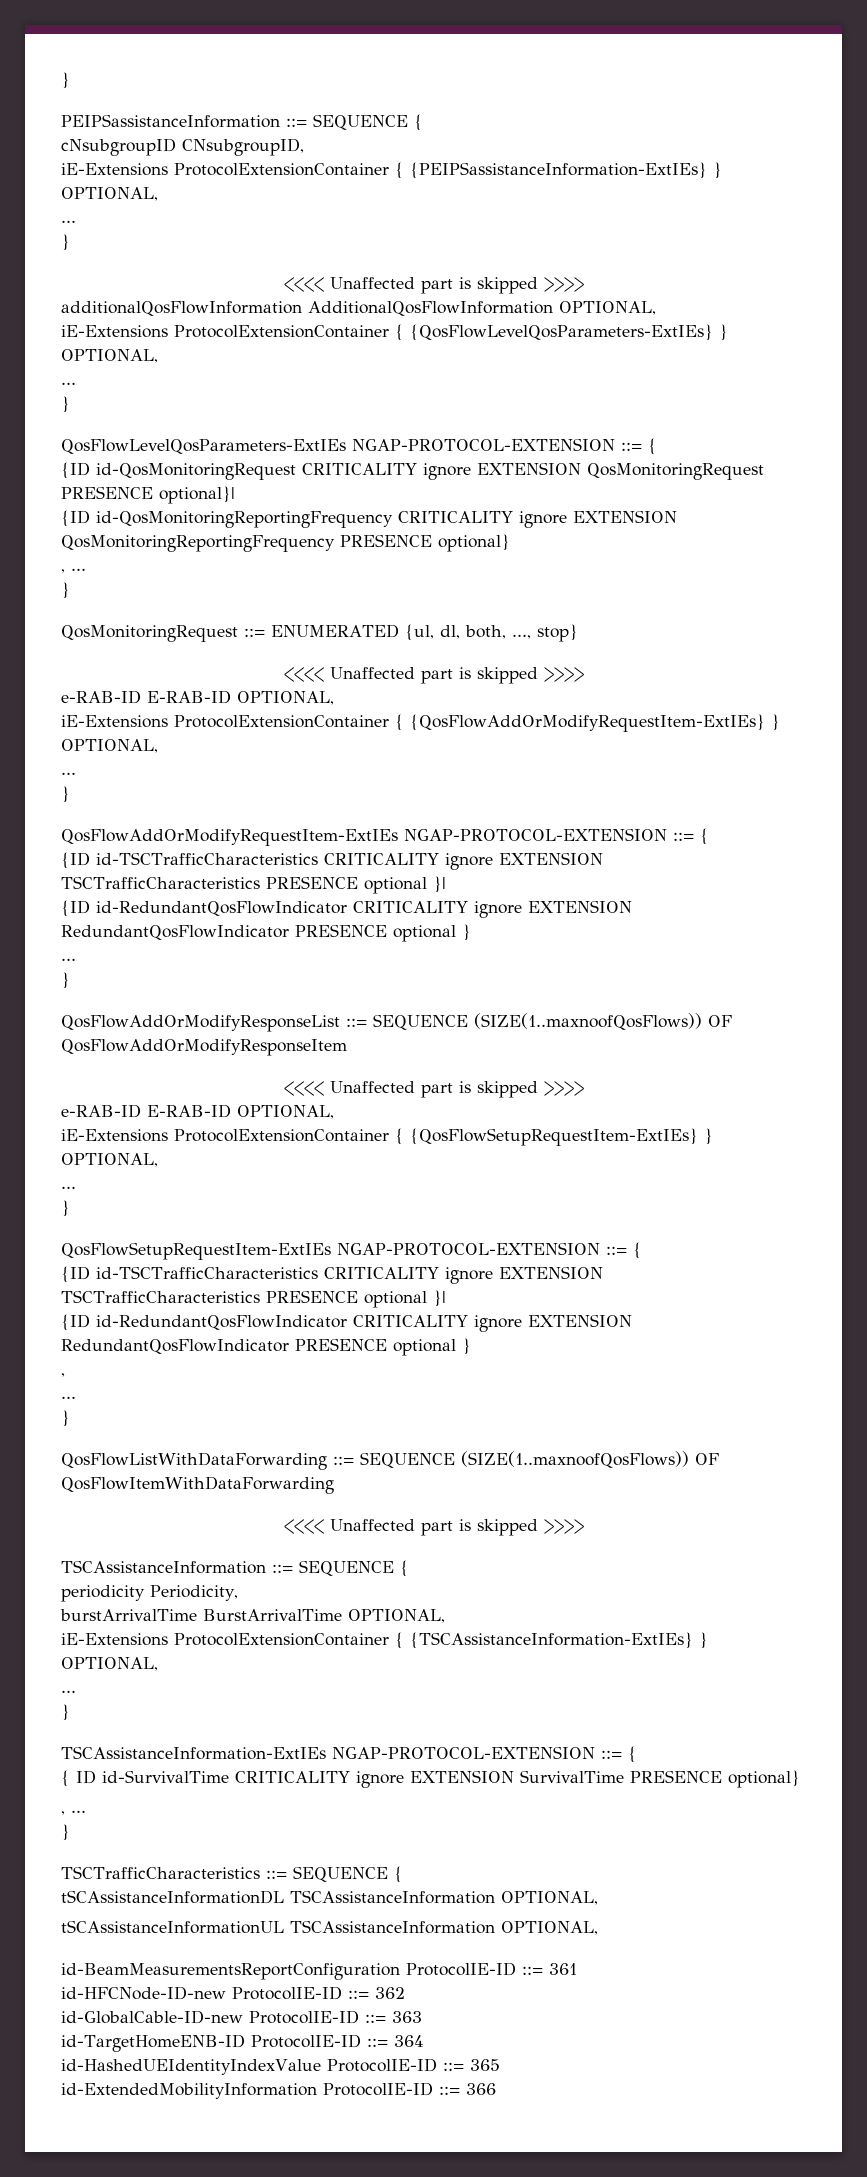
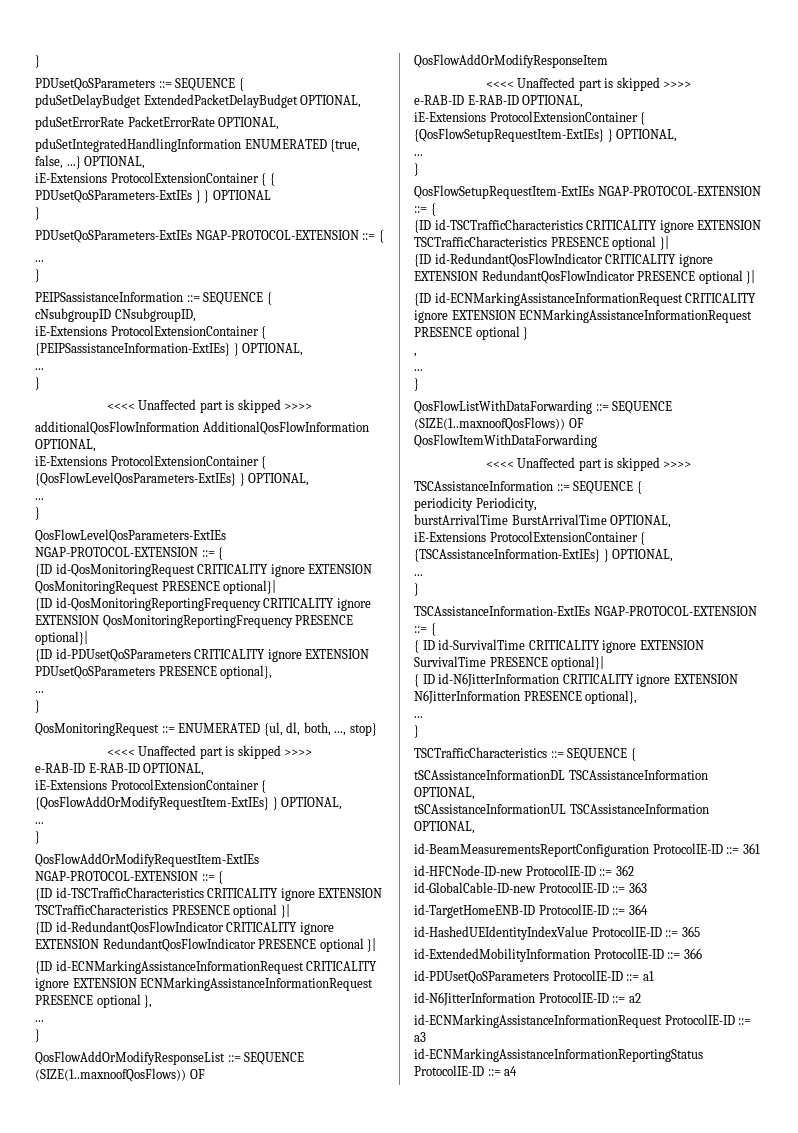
[61,72,70,89] } -> [35,55,40,68] [35,78,244,91] [35,94,362,108] [35,116,280,130] [35,138,361,152] [35,155,146,169] [35,172,275,186] [35,190,271,203] [35,207,40,220] [35,230,384,243] [35,260,44,262] [35,269,40,282] } // PDUsetQoSParameters ::= SEQUENCE { // pduSetDelayBudget ExtendedPacketDelayBudget OPTIONAL, // pduSetErrorRate PacketErrorRate OPTIONAL, // pduSetIntegratedHandlingInformation ENUMERATED {true, false, ...} OPTIONAL, // iE-Extensions ProtocolExtensionContainer { { PDUsetQoSParameters-ExtIEs } } OPTIONAL // } // PDUsetQoSParameters-ExtIEs NGAP-PROTOCOL-EXTENSION ::= { // ... // }
[438,534,510,552] [61,569,65,573] optional} // , -> [35,631,88,645] [35,648,370,662] [35,665,273,679] optional}| // {ID id-PDUsetQoSParameters CRITICALITY ignore EXTENSION PDUsetQoSParameters PRESENCE optional}, //
[462,924,471,941] } -> [367,938,377,952] [35,960,378,974] [35,977,374,991] [35,994,153,1008] }| // {ID id-ECNMarkingAssistanceInformationRequest CRITICALITY ignore EXTENSION ECNMarkingAssistanceInformationRequest PRESENCE optional },
(456, 1347) none -> [746,270,756,284] [414,292,757,306] [414,309,753,323] [414,326,520,340] }| // {ID id-ECNMarkingAssistanceInformationRequest CRITICALITY ignore EXTENSION ECNMarkingAssistanceInformationRequest PRESENCE optional
[728,1770,800,1788] [61,1811,65,1815] optional} // , -> [551,656,605,670] [414,673,738,687] [414,690,638,704] optional}| // { ID id-N6JitterInformation CRITICALITY ignore EXTENSION N6JitterInformation PRESENCE optional}, //
(496, 2089) none -> [414,970,654,984] [414,992,641,1006] [414,1014,752,1028] [414,1032,426,1042] [414,1048,703,1062] [414,1065,518,1076] // id-PDUsetQoSParameters ProtocolIE-ID ::= a1 // id-N6JitterInformation ProtocolIE-ID ::= a2 // id-ECNMarkingAssistanceInformationRequest ProtocolIE-ID ::= a3 // id-ECNMarkingAssistanceInformationReportingStatus ProtocolIE-ID ::= a4

